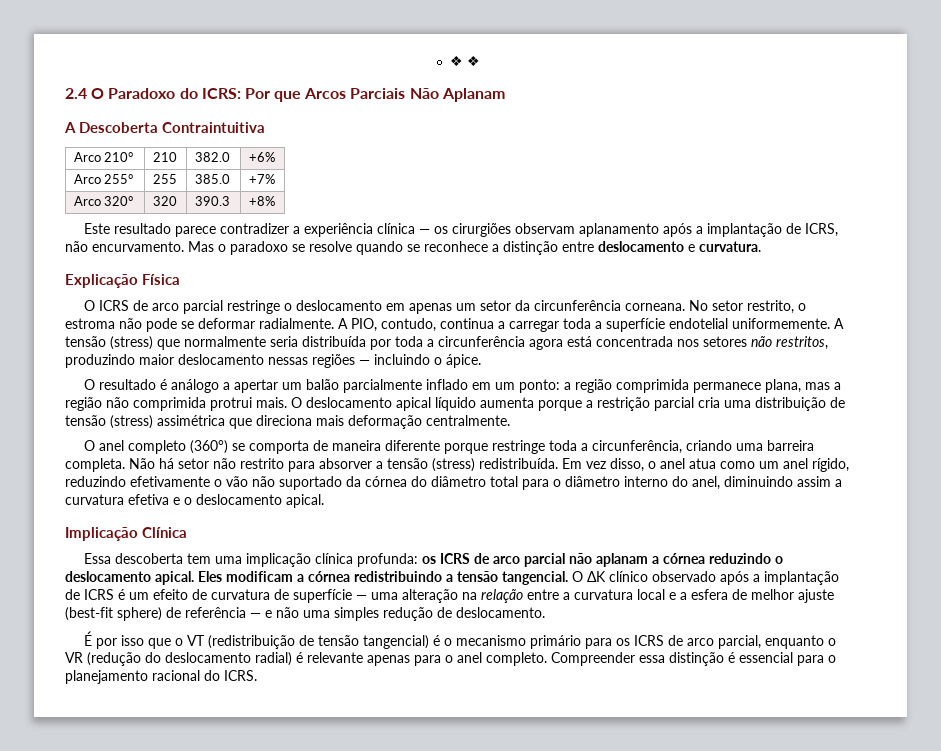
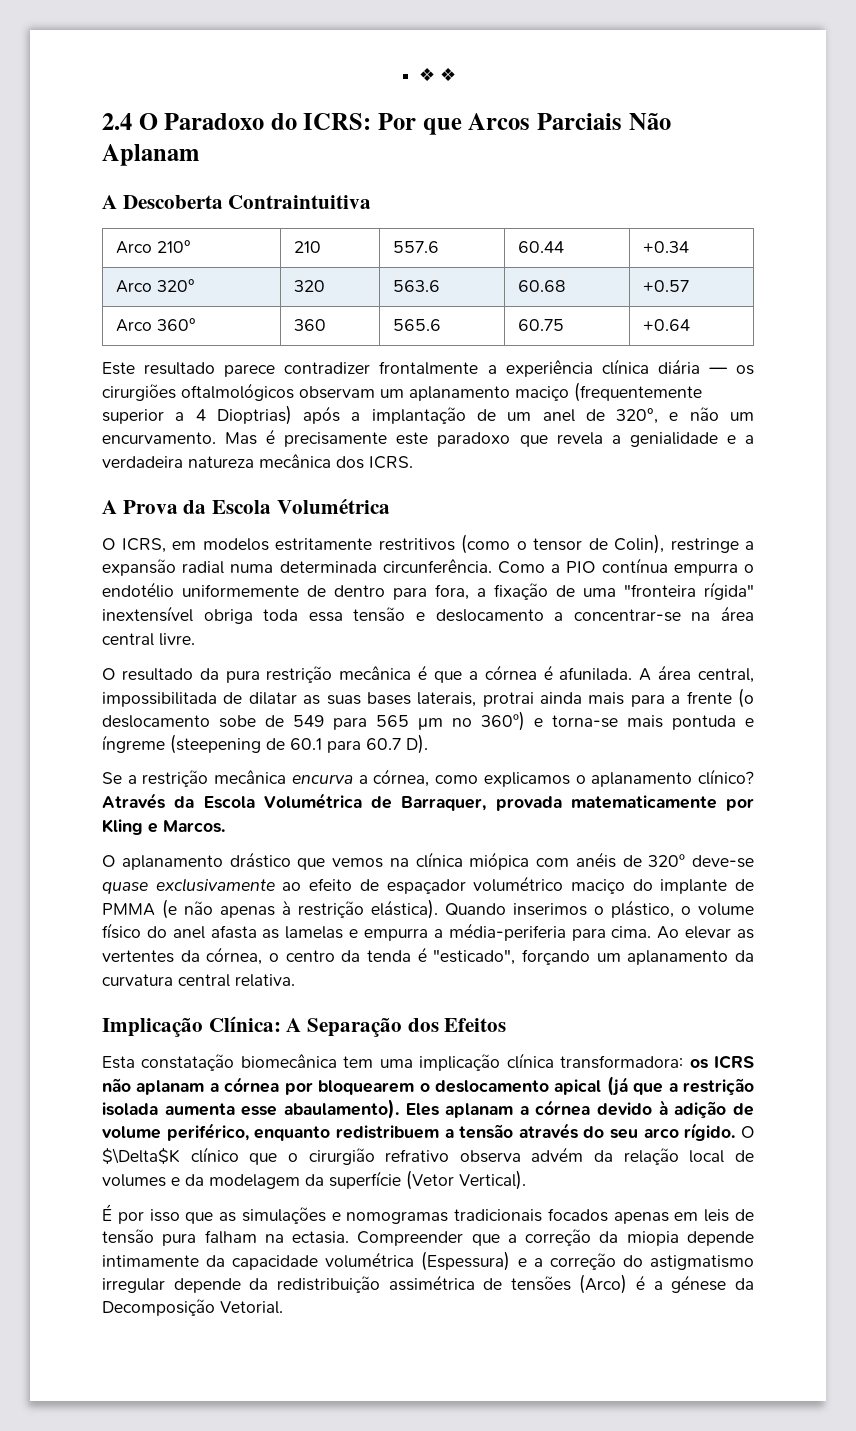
[194,152,230,162] [248,152,275,162] [73,174,134,184] [152,174,177,184] [194,174,230,184] [248,174,275,184] [73,196,134,206] [152,196,177,206] [194,196,230,206] [248,196,275,206] 382.0 | +6% // Arco 255° | 255 | 385.0 | +7% // Arco 320° | 320 | 390.3 | +8% -> [392,241,439,253] [517,241,564,253] [642,241,689,253] [115,279,195,293] [293,280,325,292] [392,280,440,292] [517,280,566,292] [642,280,689,292] [115,318,196,332] [293,319,326,331] [392,319,441,331] [517,319,564,331] [642,319,690,331] 557.6 | 60.44 | +0.34 // Arco 320° | 320 | 563.6 | 60.68 | +0.57 // Arco 360° | 360 | 565.6 | 60.75 | +0.64
(289, 228) none -> [379,361,479,375] frontalmente
(415, 228) none -> [657,359,700,374] diária
[514,223,838,237] [65,241,761,255] [65,274,180,288] [83,300,806,314] [65,318,844,332] [65,336,828,350] [65,354,481,368] [83,379,841,393] [65,397,845,411] [65,415,510,429] [83,440,814,454] [65,458,849,472] [65,476,842,490] [65,494,324,508] [65,527,187,541] [83,553,183,564] observam aplanamento após a implantação de ICRS, não encurvamento. Mas o paradoxo se resolve quando se reconhece a distinção entre deslocamento e curvatura. // Explicação Física // O ICRS de arco parcial restringe o deslocamento em apenas um setor da circunferência corneana. No setor restrito, o estroma não pode se deformar radialmente. A PIO, contudo, continua a carregar toda a superfície endotelial uniformemente. A tensão (stress) que normalmente seria distribuída por toda a circunferência agora está concentrada nos setores não restritos, produzindo maior deslocamento nessas regiões — incluindo o ápice. // O resultado é análogo a apertar um balão parcialmente inflado em um ponto: a região comprimida permanece plana, mas a região não comprimida protrui mais. O deslocamento apical líquido aumenta porque a restrição parcial cria uma distribuição de tensão (stress) assimétrica que direciona mais deformação centralmente. // O anel completo (360°) se comporta de maneira diferente porque restringe toda a circunferência, criando uma barreira completa. Não há setor não restrito para absorver a tensão (stress) redistribuída. Em vez disso, o anel atua como um anel rígido, reduzindo efetivamente o vão não suportado da córnea do diâmetro total para o diâmetro interno do anel, diminuindo assim a curvatura efetiva e o deslocamento apical. // Implicação Clínica // Essa descoberta -> [181,382,702,402] [102,405,755,425] [102,429,754,447] [102,454,413,469] [102,498,390,514] [102,534,754,554] [102,558,754,576] [102,582,754,600] [102,606,755,624] [102,633,195,646] [102,665,754,683] [102,688,754,708] [102,711,754,731] [102,734,428,754] [102,769,755,787] [102,793,754,811] [102,819,225,835] [102,852,754,870] [102,876,754,894] [102,899,754,919] [102,923,754,941] [102,947,754,965] [102,974,295,987] [102,1016,507,1037] [102,1054,337,1071] oftalmológicos observam um aplanamento maciço (frequentemente superior a 4 Dioptrias) após a implantação de um anel de 320°, e não um encurvamento. Mas é precisamente este paradoxo que revela a genialidade e a verdadeira natureza mecânica dos ICRS. // A Prova da Escola Volumétrica // O ICRS, em modelos estritamente restritivos (como o tensor de Colin), restringe a expansão radial numa determinada circunferência. Como a PIO contínua empurra o endotélio uniformemente de dentro para fora, a fixação de uma "fronteira rígida" inextensível obriga toda essa tensão e deslocamento a concentrar-se na área central livre. // O resultado da pura restrição mecânica é que a córnea é afunilada. A área central, impossibilitada de dilatar as suas bases laterais, protrai ainda mais para a frente (o deslocamento sobe de 549 para 565 μm no 360º) e torna-se mais pontuda e íngreme (steepening de 60.1 para 60.7 D). // Se a restrição mecânica encurva a córnea, como explicamos o aplanamento clínico? Através da Escola Volumétrica de Barraquer, provada matematicamente por Kling e Marcos. // O aplanamento drástico que vemos na clínica miópica com anéis de 320º deve-se quase exclusivamente ao efeito de espaçador volumétrico maciço do implante de PMMA (e não apenas à restrição elástica). Quando inserimos o plástico, o volume físico do anel afasta as lamelas e empurra a média-periferia para cima. Ao elevar as vertentes da córnea, o centro da tenda é "esticado", forçando um aplanamento da curvatura central relativa. // Implicação Clínica: A Separação dos Efeitos // Esta constatação biomecânica
[356,553,565,567] profunda: os ICRS de arco parcial -> [560,1055,755,1069] transformadora: os ICRS
[708,553,783,564] [65,571,839,585] [65,589,834,603] [65,607,545,621] [83,631,836,649] [65,652,836,666] [65,670,257,684] reduzindo o deslocamento apical. Eles modificam a córnea redistribuindo a tensão tangencial. O ΔK clínico observado após a implantação de ICRS é um efeito de curvatura de superfície — uma alteração na relação entre a curvatura local e a esfera de melhor ajuste (best-fit sphere) de referência — e não uma simples redução de deslocamento. // É por isso que o VT (redistribuição de tensão tangencial) é o mecanismo primário para os ICRS de arco parcial, enquanto o VR (redução do deslocamento radial) é relevante apenas para o anel completo. Compreender essa distinção é essencial para o planejamento racional do ICRS. -> [284,1076,754,1096] [102,1099,754,1119] [102,1123,754,1141] [102,1147,754,1165] [102,1170,526,1190] [102,1204,754,1224] [102,1229,754,1246] [102,1251,754,1271] [102,1274,754,1294] [102,1299,283,1316] por bloquearem o deslocamento apical (já que a restrição isolada aumenta esse abaulamento). Eles aplanam a córnea devido à adição de volume periférico, enquanto redistribuem a tensão através do seu arco rígido. O $\Delta$K clínico que o cirurgião refrativo observa advém da relação local de volumes e da modelagem da superfície (Vetor Vertical). // É por isso que as simulações e nomogramas tradicionais focados apenas em leis de tensão pura falham na ectasia. Compreender que a correção da miopia depende intimamente da capacidade volumétrica (Espessura) e a correção do astigmatismo irregular depende da redistribuição assimétrica de tensões (Arco) é a génese da Decomposição Vetorial.

